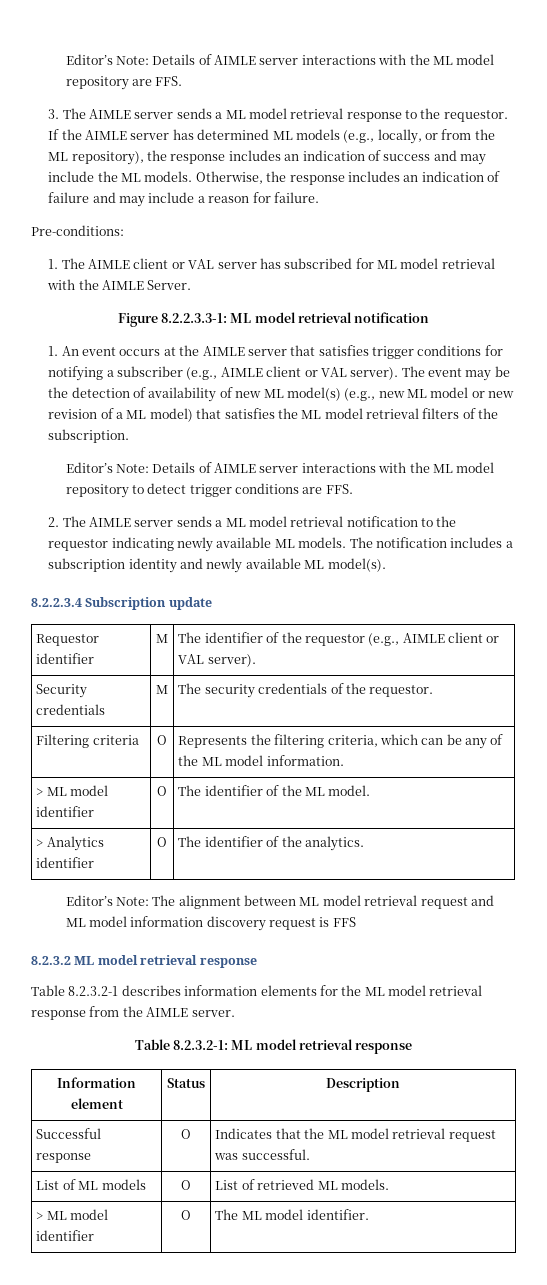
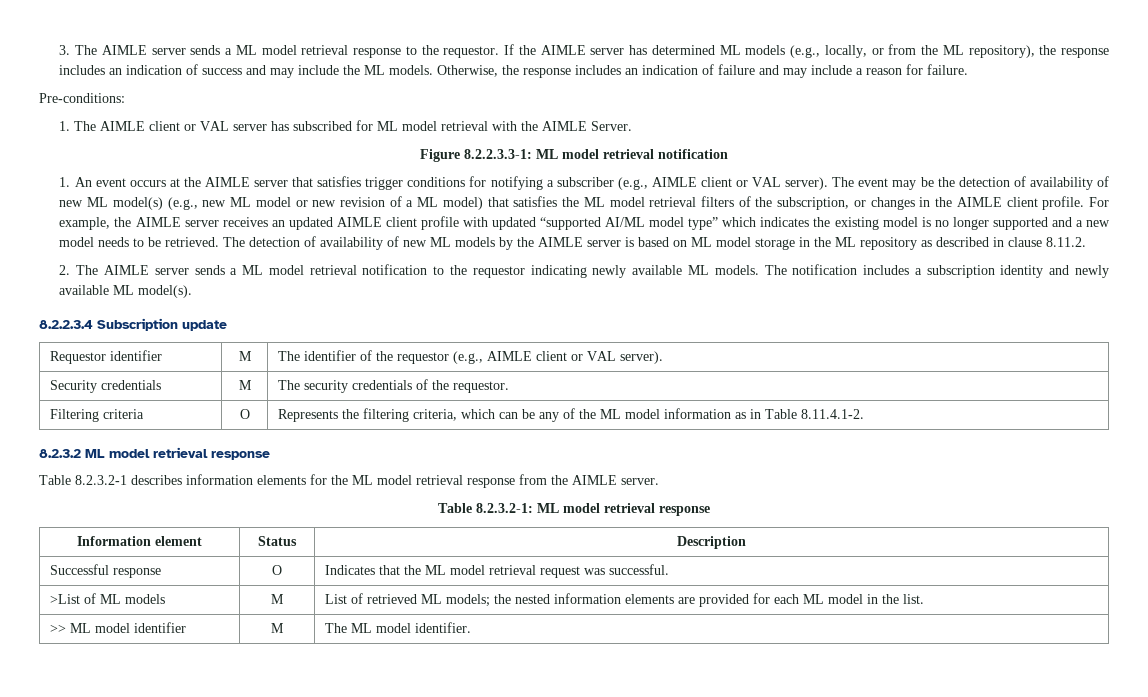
[65,54,495,65] [65,76,183,90] Editor’s Note: Details of AIMLE server interactions with the ML model repository are FFS. // -> (59, 50) none
[48,429,130,443] [65,462,495,473] [65,483,353,498] subscription. // Editor’s Note: Details of AIMLE server interactions with the ML model repository to detect trigger conditions are FFS. -> [777,196,1109,210] [59,216,1111,230] [59,236,1087,250] subscription, or changes in the AIMLE client profile. For example, the AIMLE server receives an updated AIMLE client profile with updated “supported AI/ML model type” which indicates the existing model is no longer supported and a new model needs to be retrieved. The detection of availability of new ML models by the AIMLE server is based on ML model storage in the ML repository as described in clause 8.11.2.
[266,755,344,766] [36,785,109,796] [36,806,95,817] [157,786,167,796] [178,785,371,796] [36,836,104,851] [36,857,95,868] [157,837,167,847] [178,836,364,851] [65,895,494,909] [65,916,356,931] information. // > ML model identifier | O | The identifier of the ML model. // > Analytics identifier | O | The identifier of the analytics. // Editor’s Note: The alignment between ML model retrieval request and ML model information discovery request is FFS -> [663,408,864,419] information as in Table 8.11.4.1-2.
[36,1180,60,1190] List -> [49,594,80,604] >List
[181,1180,191,1190] O -> [271,594,284,604] M
[340,1179,389,1190] [36,1209,109,1220] [36,1230,95,1241] [181,1210,191,1220] models. // > ML model identifier | O -> [445,593,924,607] [49,622,186,633] [271,623,284,633] models; the nested information elements are provided for each ML model in the list. // >> ML model identifier | M

